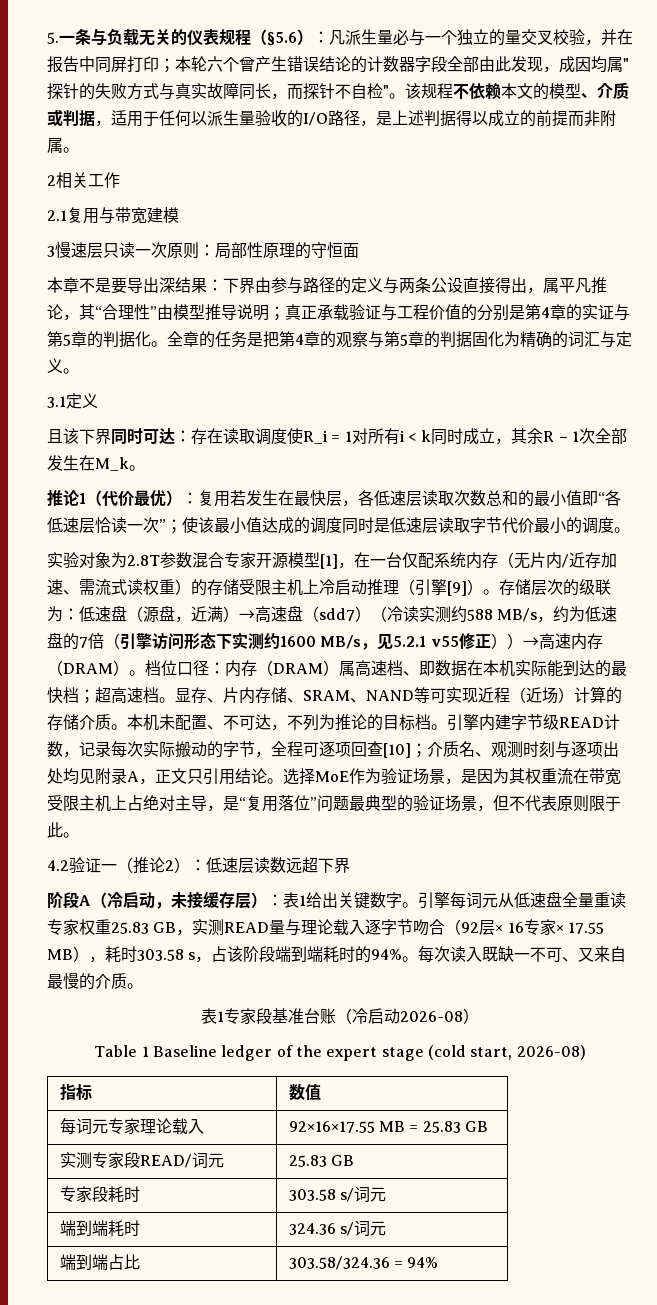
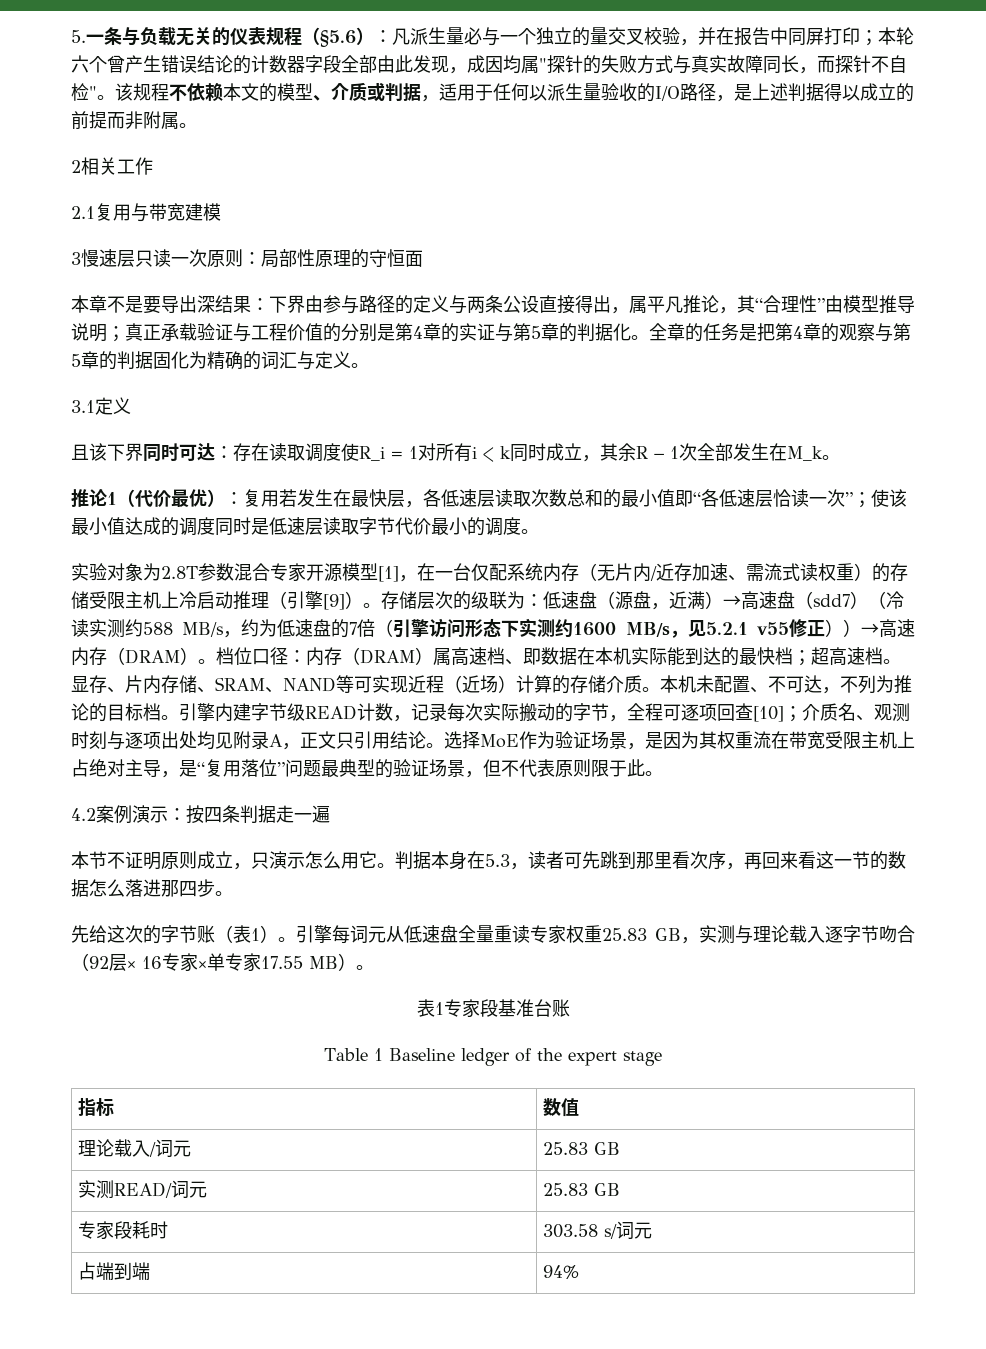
[69,857,350,874] [47,891,402,909] 验证一（推论2）：低速层读数远超下界 // 阶段A（冷启动，未接缓存层）：表1给出关键数字 -> [96,805,330,824] [71,851,906,870] [71,879,233,897] [71,925,278,944] 案例演示：按四条判据走一遍 // 本节不证明原则成立，只演示怎么用它。判据本身在5.3，读者可先跳到那里看次序，再回来看这一节的数据怎么落进那四步。 // 先给这次的字节账（表1）
[224,920,286,934] READ量 -> (735, 934) none
(564, 929) none -> [207,953,261,972] 单专家
[89,946,627,963] [47,972,127,990] ，耗时303.58 s，占该阶段端到端耗时的94%。每次读入既缺一不可、又来自最慢的介质 -> (356, 962) none
[336,1008,479,1024] （冷启动2026-08） -> (570, 1008) none
[427,1045,586,1060] (cold start, 2026-08) -> (662, 1058) none
[59,1118,204,1135] [288,1121,419,1133] 每词元专家理论载入 | 92×16×17.55 MB = -> [78,1139,192,1157] 理论载入/词元 |
[91,1152,140,1169] 专家段 -> (115, 1189) none
[59,1220,140,1237] [288,1220,386,1236] [59,1254,140,1270] [288,1256,403,1270] 端到端耗时 | 324.36 s/词元 // 端到端占比 | 303.58/324.36 = -> [78,1262,151,1280] 占端到端 |

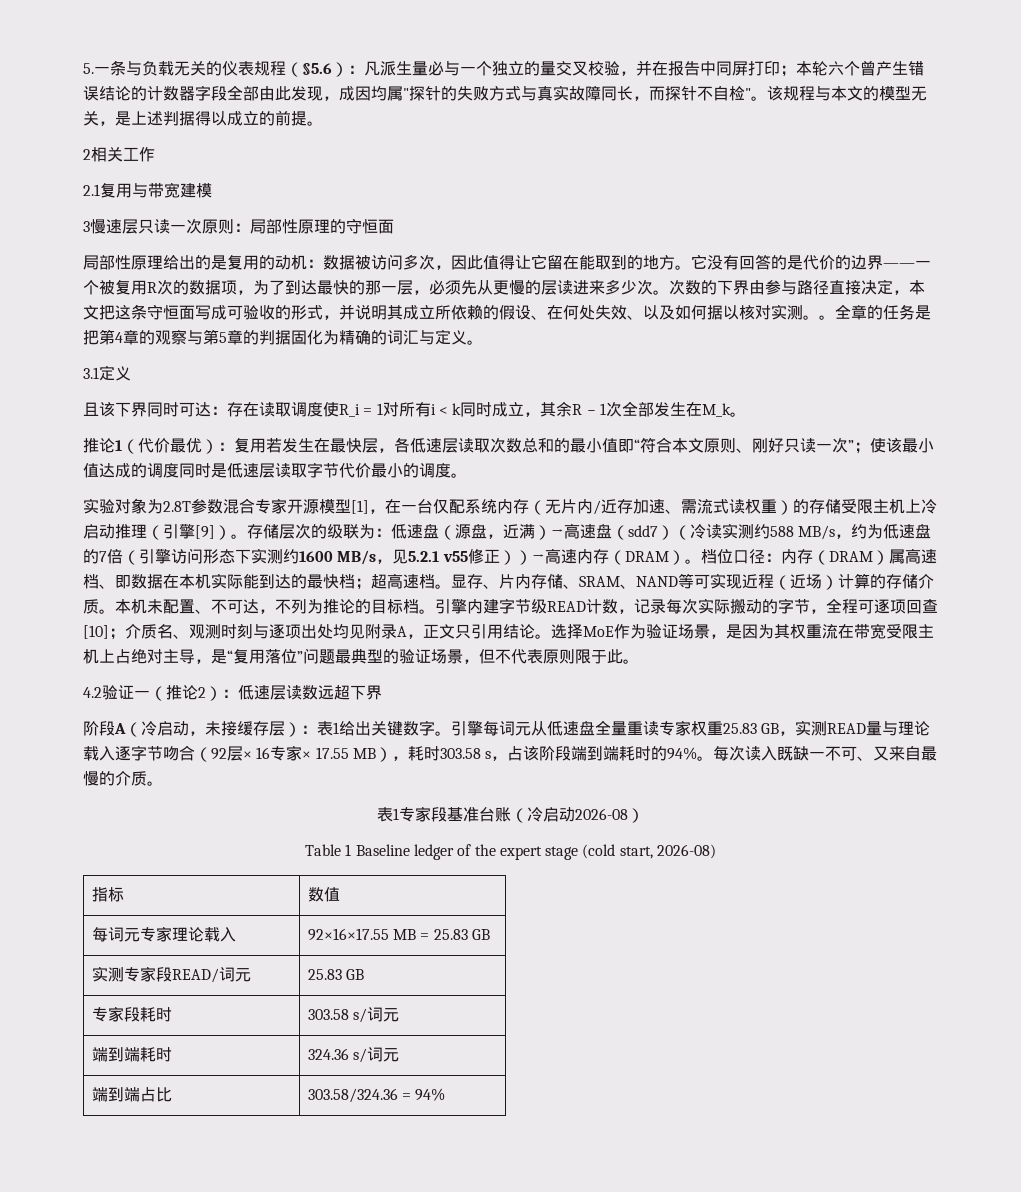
[169,83,223,102] 不依赖 -> [815,86,831,101] 与
[313,82,716,102] 、介质或判据，适用于任何以派生量验收的I/O路径 -> [911,86,927,101] [83,111,99,126] 无关
[107,111,179,129] 而非附属 -> (307, 118) none
[71,295,915,314] [71,323,631,342] 本章不是要导出深结果：下界由参与路径的定义与两条公设直接得出，属平凡推论，其“合理性”由模型推导说明；真正承载验证与工程价值的分别是第4章的实证与第5章的判据化 -> [83,254,931,270] [83,279,925,295] [83,304,819,320] 局部性原理给出的是复用的动机：数据被访问多次，因此值得让它留在能取到的地方。它没有回答的是代价的边界——一个被复用R次的数据项，为了到达最快的那一层，必须先从更慢的层读进来多少次。次数的下界由参与路径直接决定，本文把这条守恒面写成可验收的形式，并说明其成立所依赖的假设、在何处失效、以及如何据以核对实测。
[701,489,791,507] 各低速层恰 -> [640,437,800,453] 符合本文原则、刚好只
[96,805,330,824] [71,851,906,870] [71,879,233,897] [71,925,278,944] 案例演示：按四条判据走一遍 // 本节不证明原则成立，只演示怎么用它。判据本身在5.3，读者可先跳到那里看次序，再回来看这一节的数据怎么落进那四步。 // 先给这次的字节账（表1） -> [102,685,382,701] [83,720,435,737] 验证一（推论2）：低速层读数远超下界 // 阶段A（冷启动，未接缓存层）：表1给出关键数字
(735, 934) none -> [827,721,883,736] READ量
[207,953,261,972] 单专家 -> (312, 755) none
(356, 962) none -> [391,745,938,761] [83,771,147,786] ，耗时303.58 s，占该阶段端到端耗时的94%。每次读入既缺一不可、又来自最慢的介质
(570, 1008) none -> [511,807,644,823] （冷启动2026-08）
(662, 1058) none -> [582,844,717,859] (cold start, 2026-08)
[78,1139,192,1157] 理论载入/词元 | -> [91,926,236,942] [307,928,430,941] 每词元专家理论载入 | 92×16×17.55 MB =
(115, 1189) none -> [123,966,172,982] 专家段
[78,1262,151,1280] 占端到端 | -> [91,1047,172,1062] [307,1047,399,1063] [91,1087,172,1102] [307,1088,411,1103] 端到端耗时 | 324.36 s/词元 // 端到端占比 | 303.58/324.36 =

